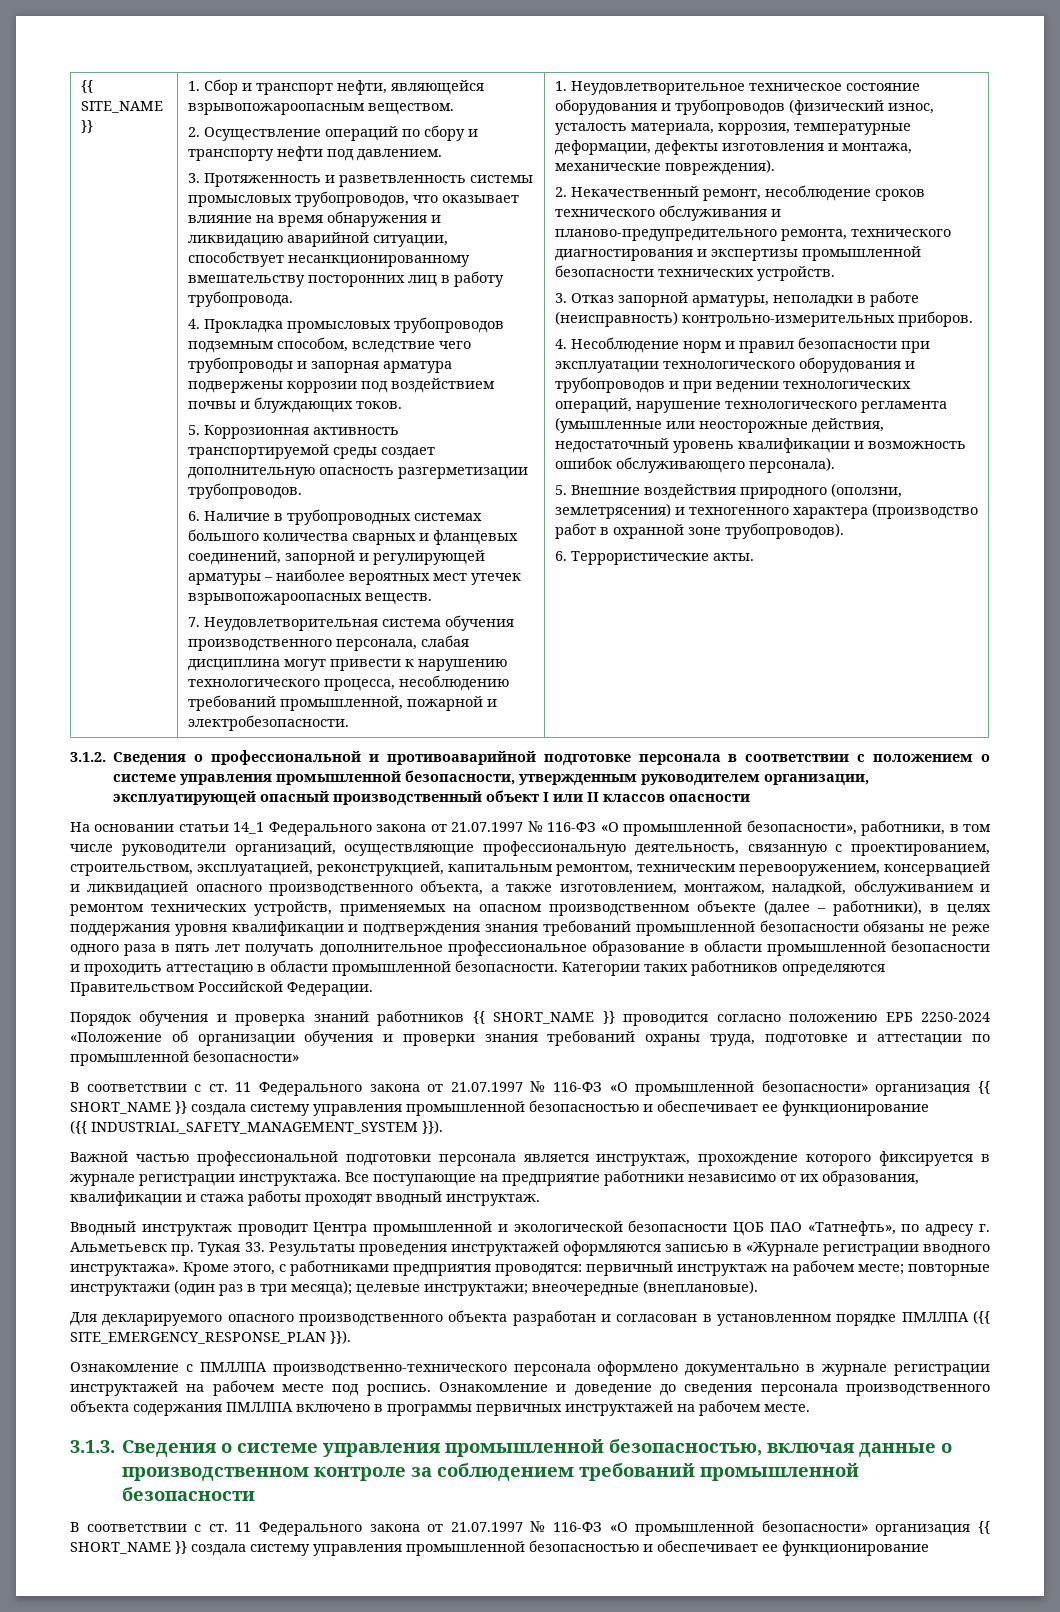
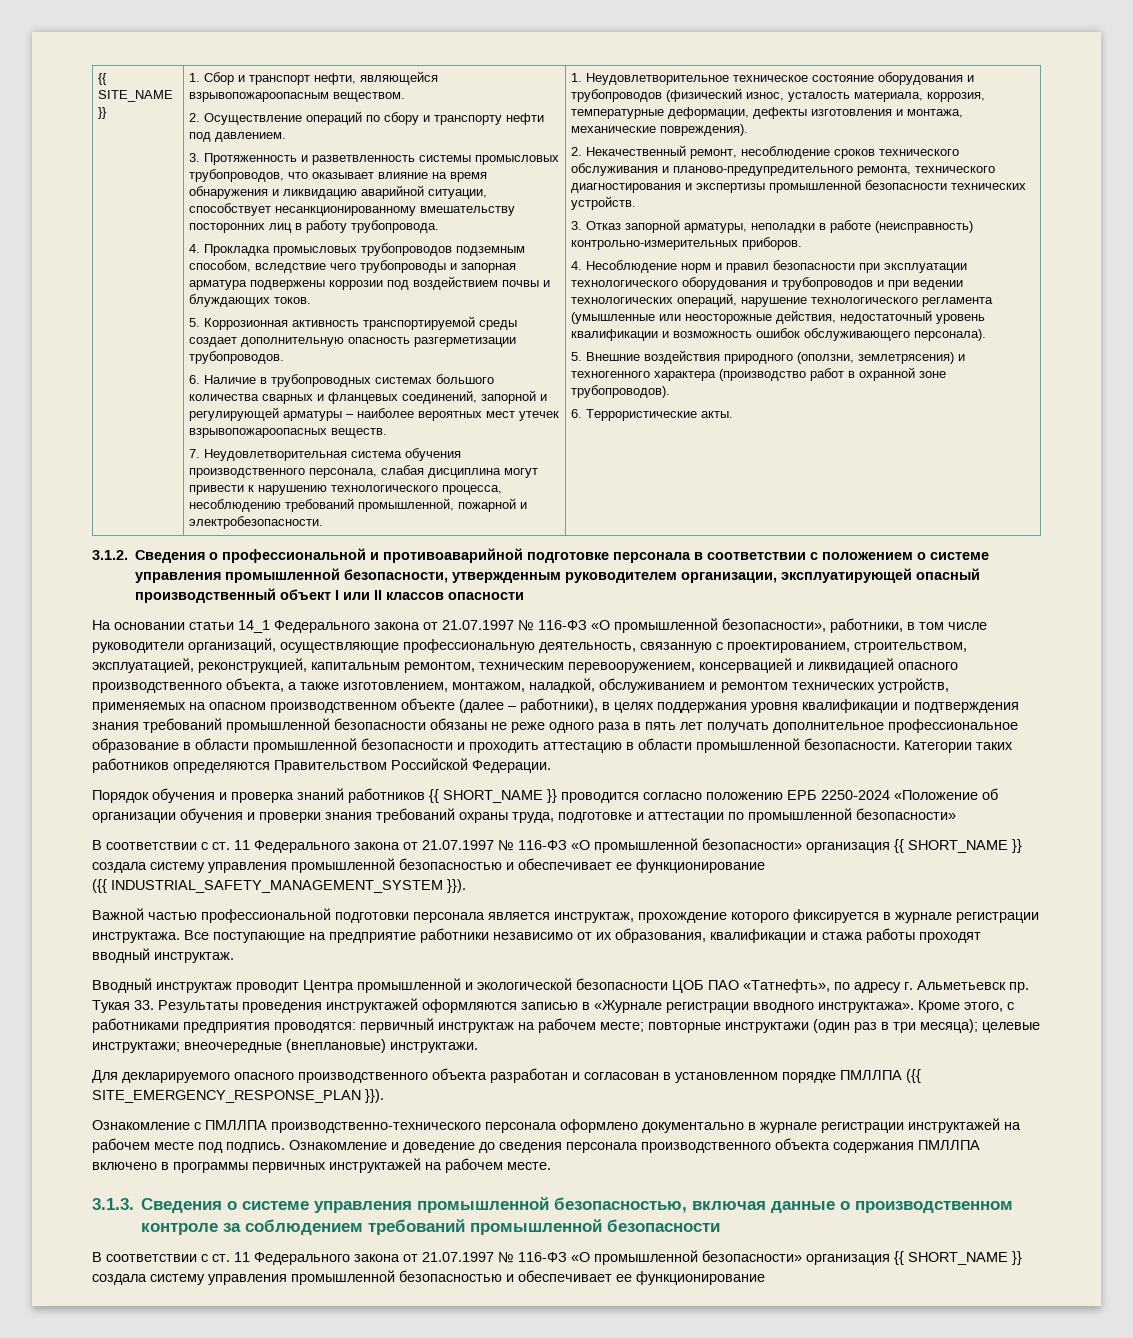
[643,1280,758,1294] (внеплановые). -> [286,1039,478,1053] (внеплановые) инструктажи.
[366,1384,431,1396] роспись. -> [226,1142,285,1153] подпись.

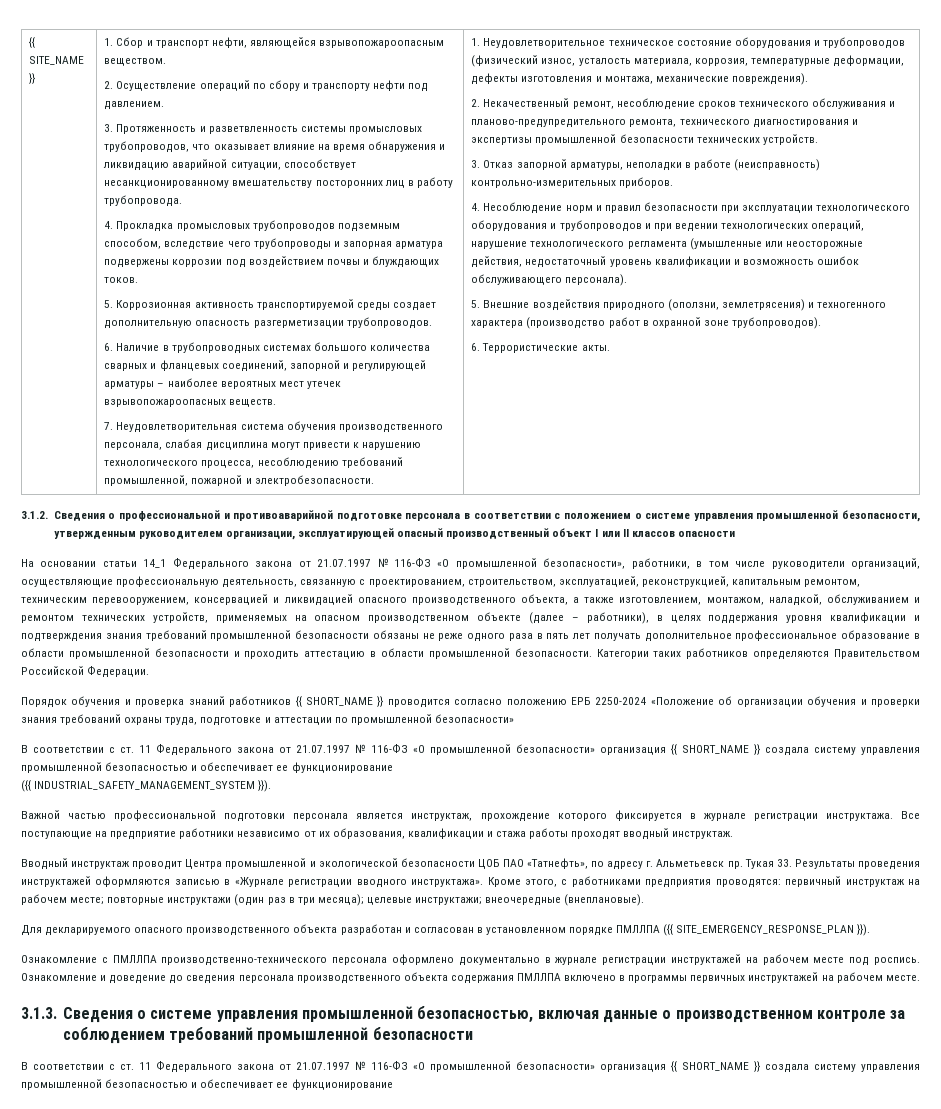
[286,1039,478,1053] (внеплановые) инструктажи. -> [564,894,645,906] (внеплановые).
[226,1142,285,1153] подпись. -> [873,957,920,965] роспись.

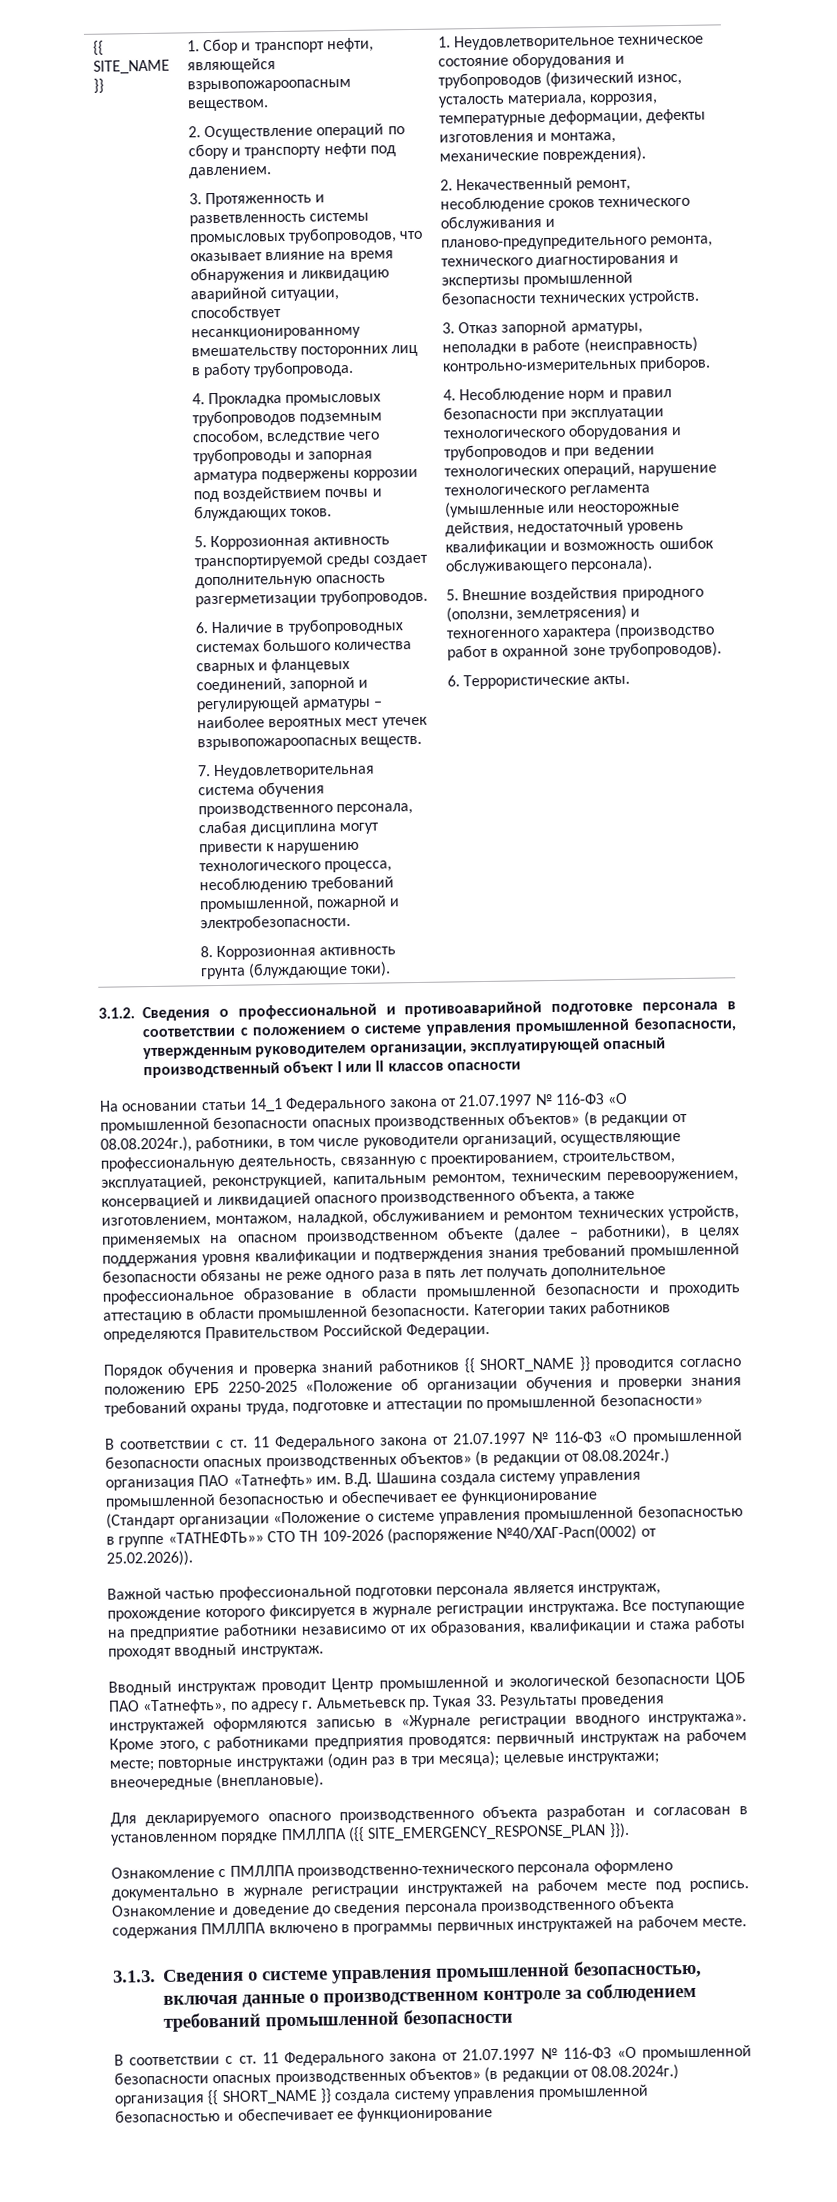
(374, 480) none -> [199,944,397,961] [199,961,392,980] // 8. Коррозионная активность грунта (блуждающие токи).
[543,558,626,569] безопасности», -> [213,1111,689,1130] [100,1136,192,1153] безопасности опасных производственных объектов» (в редакции от 08.08.2024г.),
[595,697,647,705] 2250-2024 -> [227,1380,298,1393] 2250-2025
[515,744,760,755] безопасности» организация {{ SHORT_NAME }} -> [105,1448,671,1470] [105,1471,437,1491] безопасности опасных производственных объектов» (в редакции от 08.08.2024г.) организация ПАО «Татнефть» им. В.Д. Шашина
[21,780,272,792] ({{ INDUSTRIAL_SAFETY_MANAGEMENT_SYSTEM }}). -> [106,1504,744,1529] [106,1524,657,1548] [106,1550,193,1567] (Стандарт организации «Положение о системе управления промышленной безопасностью в группе «ТАТНЕФТЬ»» СТО ТН 109-2026 (распоряжение №40/ХАГ-Расп(0002) от 25.02.2026)).
[185,859,223,869] Центра -> [331,1677,374,1693] Центр
[515,1061,595,1070] безопасности» -> [114,2064,680,2086] безопасности опасных производственных объектов» (в редакции от 08.08.2024г.)

